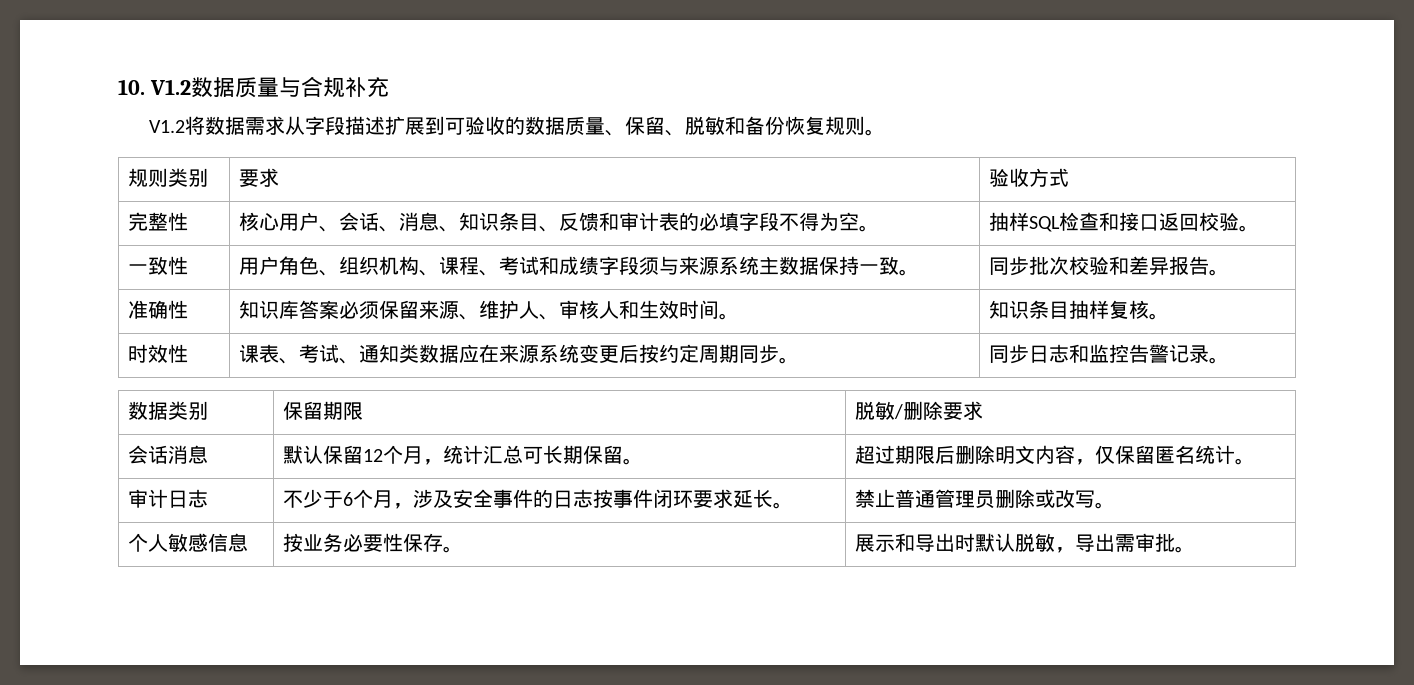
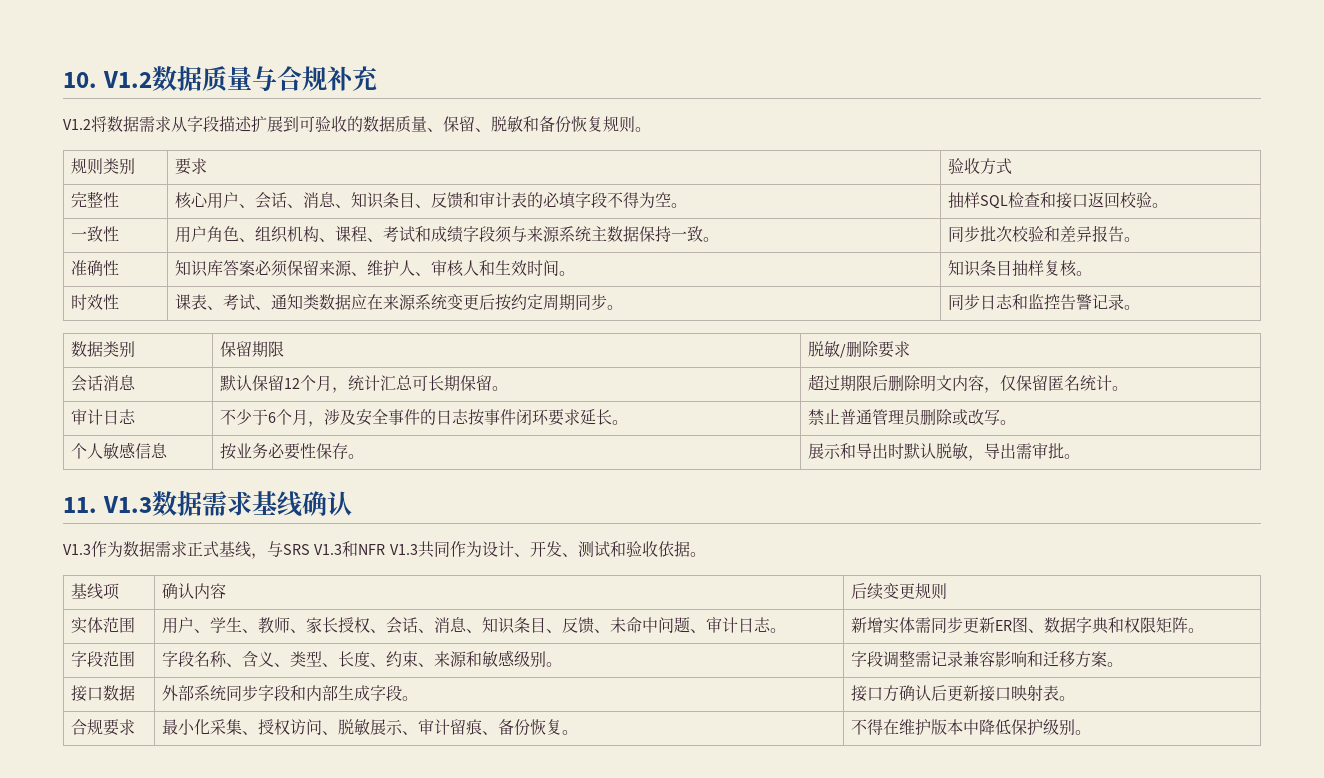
(1195, 549) none -> [63,491,352,517] [63,541,706,559] [70,583,120,600] [161,583,226,599] [850,583,947,600] [70,617,135,634] [161,616,786,634] [850,617,1204,634] [70,651,135,667] [161,650,562,667] [850,650,1123,668] [70,685,135,702] [161,685,418,701] [850,685,1075,702] [70,719,135,736] [161,718,578,736] [850,719,1091,735] // 11. V1.3数据需求基线确认 // V1.3作为数据需求正式基线，与SRS V1.3和NFR V1.3共同作为设计、开发、测试和验收依据。 // 基线项 | 确认内容 | 后续变更规则 // 实体范围 | 用户、学生、教师、家长授权、会话、消息、知识条目、反馈、未命中问题、审计日志。 | 新增实体需同步更新ER图、数据字典和权限矩阵。 // 字段范围 | 字段名称、含义、类型、长度、约束、来源和敏感级别。 | 字段调整需记录兼容影响和迁移方案。 // 接口数据 | 外部系统同步字段和内部生成字段。 | 接口方确认后更新接口映射表。 // 合规要求 | 最小化采集、授权访问、脱敏展示、审计留痕、备份恢复。 | 不得在维护版本中降低保护级别。

